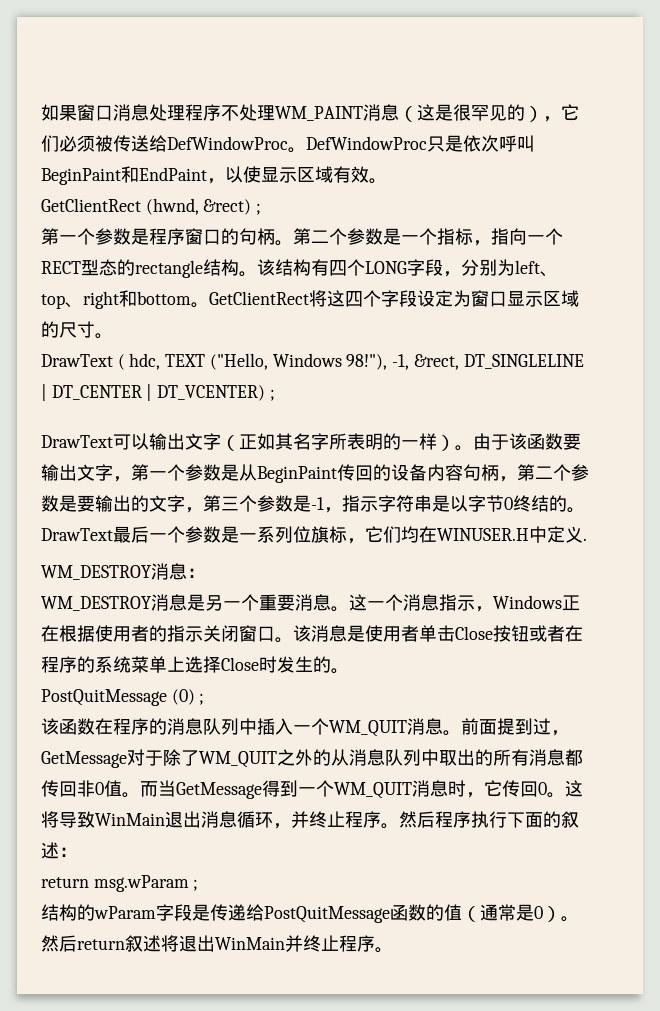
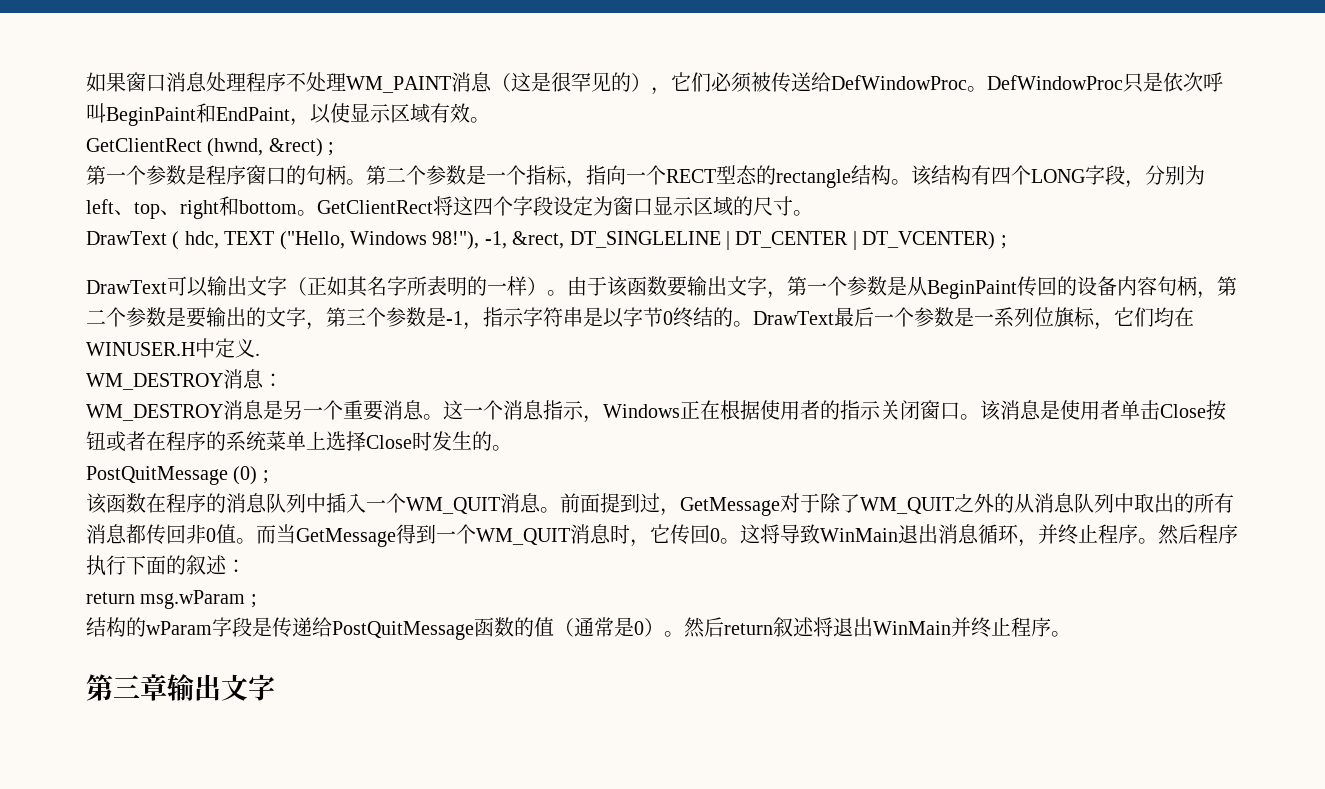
(393, 950) none -> [86,674,275,701] // 第三章输出文字

